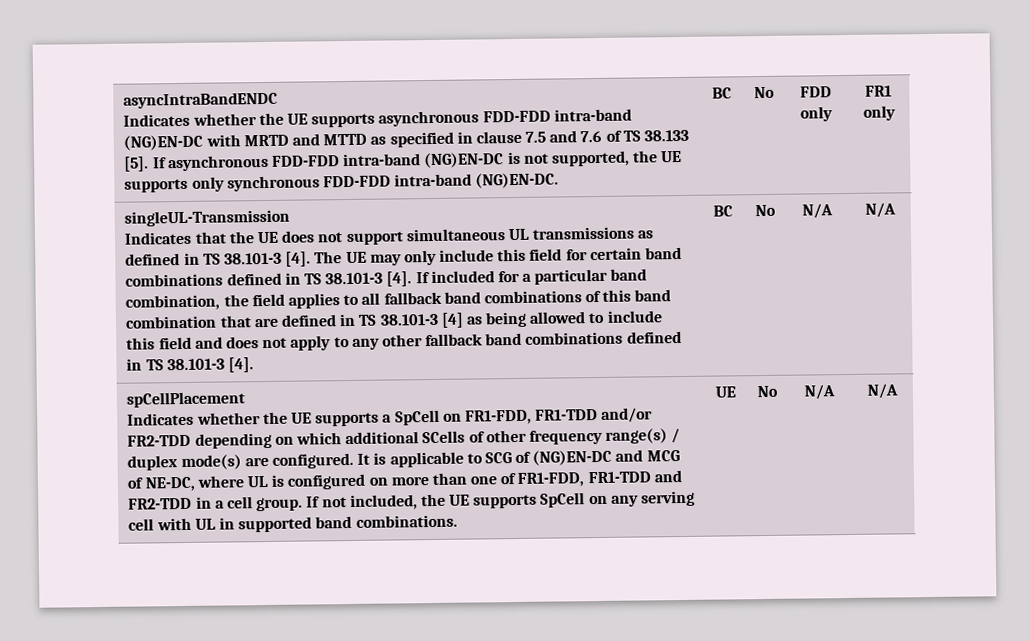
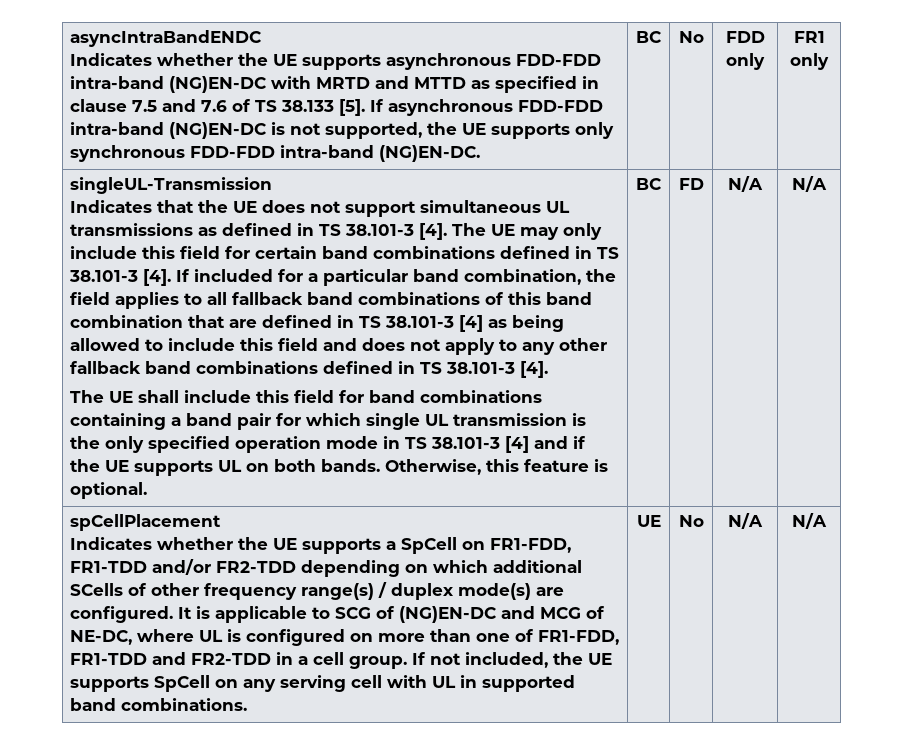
[713,205,733,217] [754,204,776,217] | BC | No -> [70,390,543,403] [70,413,587,430] [70,436,587,453] [70,459,609,476] [70,482,148,499] [636,178,662,190] [678,178,704,190] // The UE shall include this field for band combinations containing a band pair for which single UL transmission is the only specified operation mode in TS 38.101-3 [4] and if the UE supports UL on both bands. Otherwise, this feature is optional. | BC | FD

